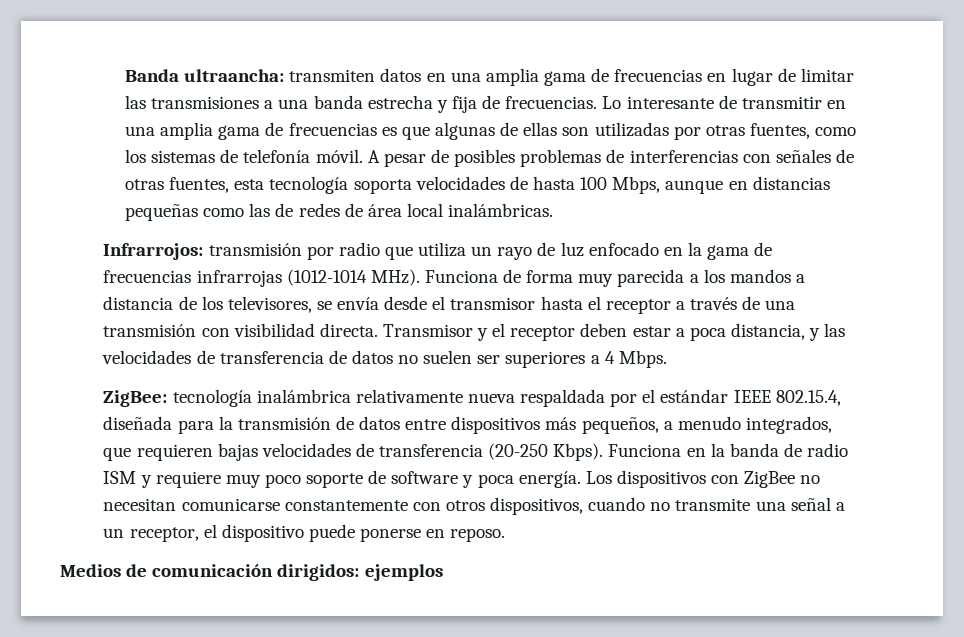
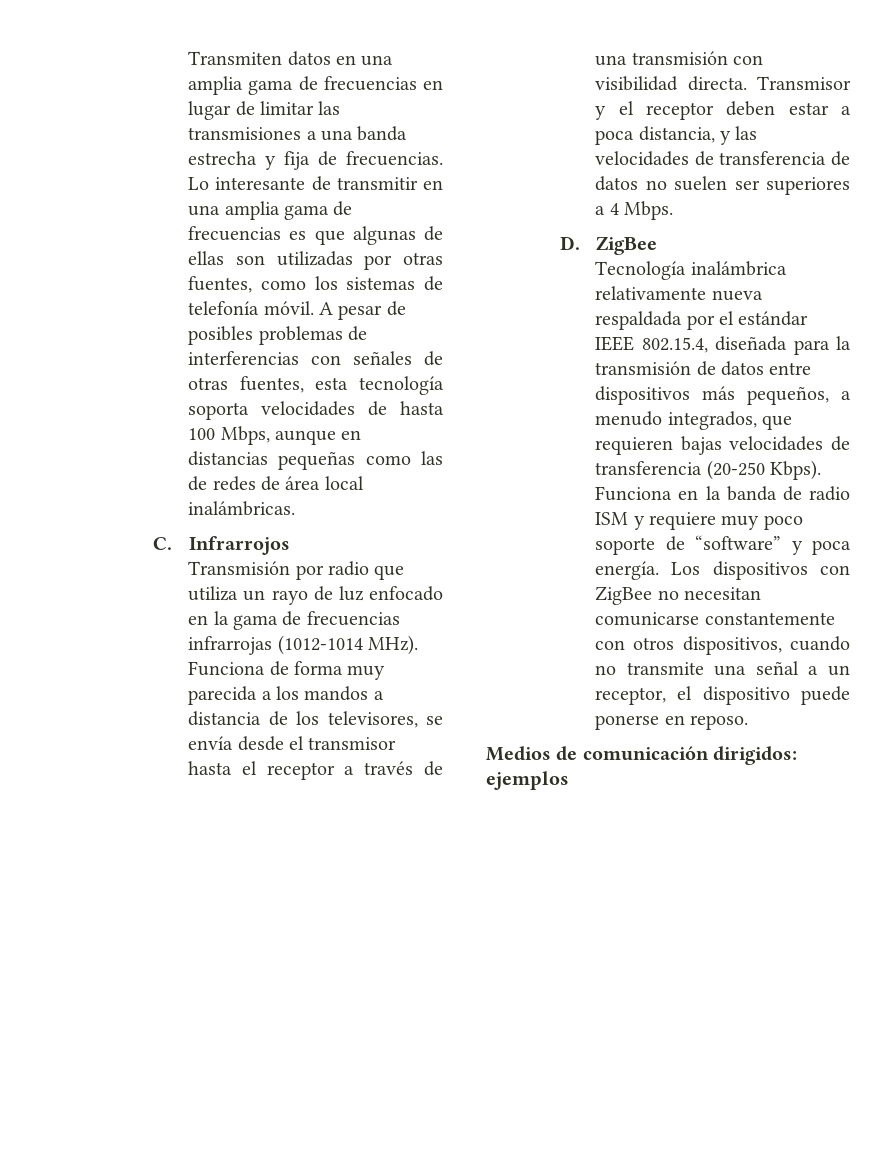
[125,69,376,82] Banda ultraancha: transmiten -> [188,51,283,65] Transmiten
[103,243,302,260] Infrarrojos: transmisión -> [152,536,291,555] [188,561,291,575] C. Infrarrojos // Transmisión
[103,389,252,407] ZigBee: tecnología -> [559,236,658,255] [595,261,687,280] D. ZigBee // Tecnología
[391,471,459,484] software -> [695,535,782,550] “software”

